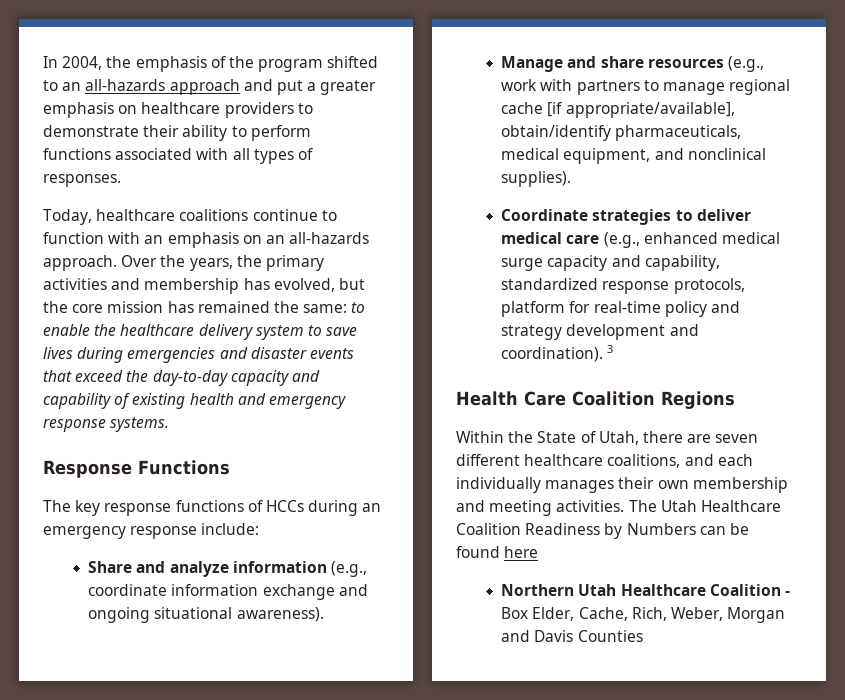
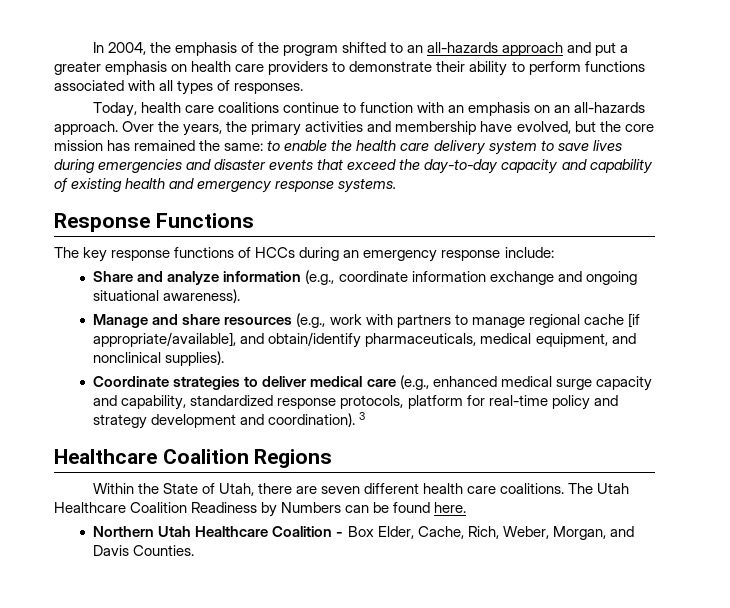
[141,102,221,114] healthcare -> [191,61,265,72] health care
[96,209,176,221] healthcare -> [140,102,214,113] health care
[243,278,270,290] has -> [480,121,513,132] have
[120,324,195,336] healthcare -> [356,140,430,151] health care
(735, 110) none -> [240,333,265,344] and
[456,391,566,406] Health Care -> [54,449,157,464] Healthcare
[524,454,753,468] [456,477,788,493] [456,500,625,516] healthcare coalitions, and each individually manages their own membership and meeting activities. -> [423,483,565,494] health care coalitions.
[504,546,539,558] here -> [434,502,467,513] here.
[727,607,786,623] Morgan -> [552,526,606,540] Morgan,
[577,630,643,642] Counties -> [133,545,195,556] Counties.

